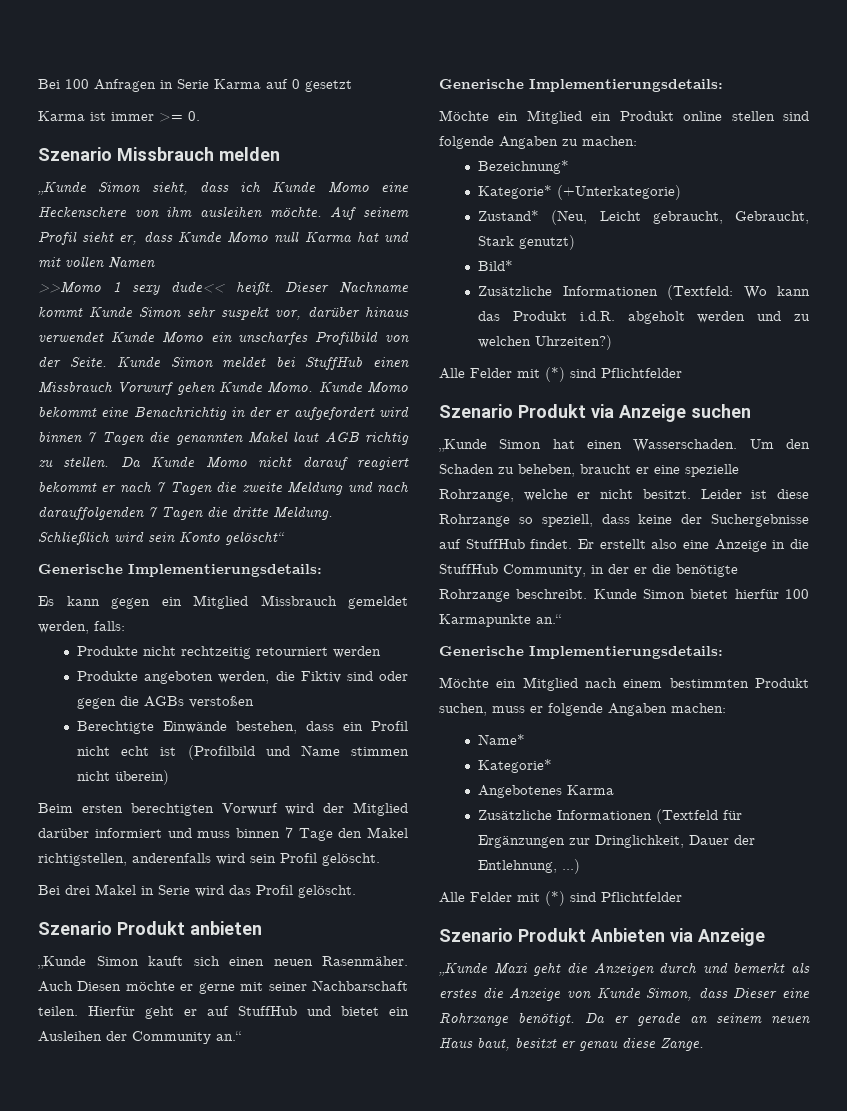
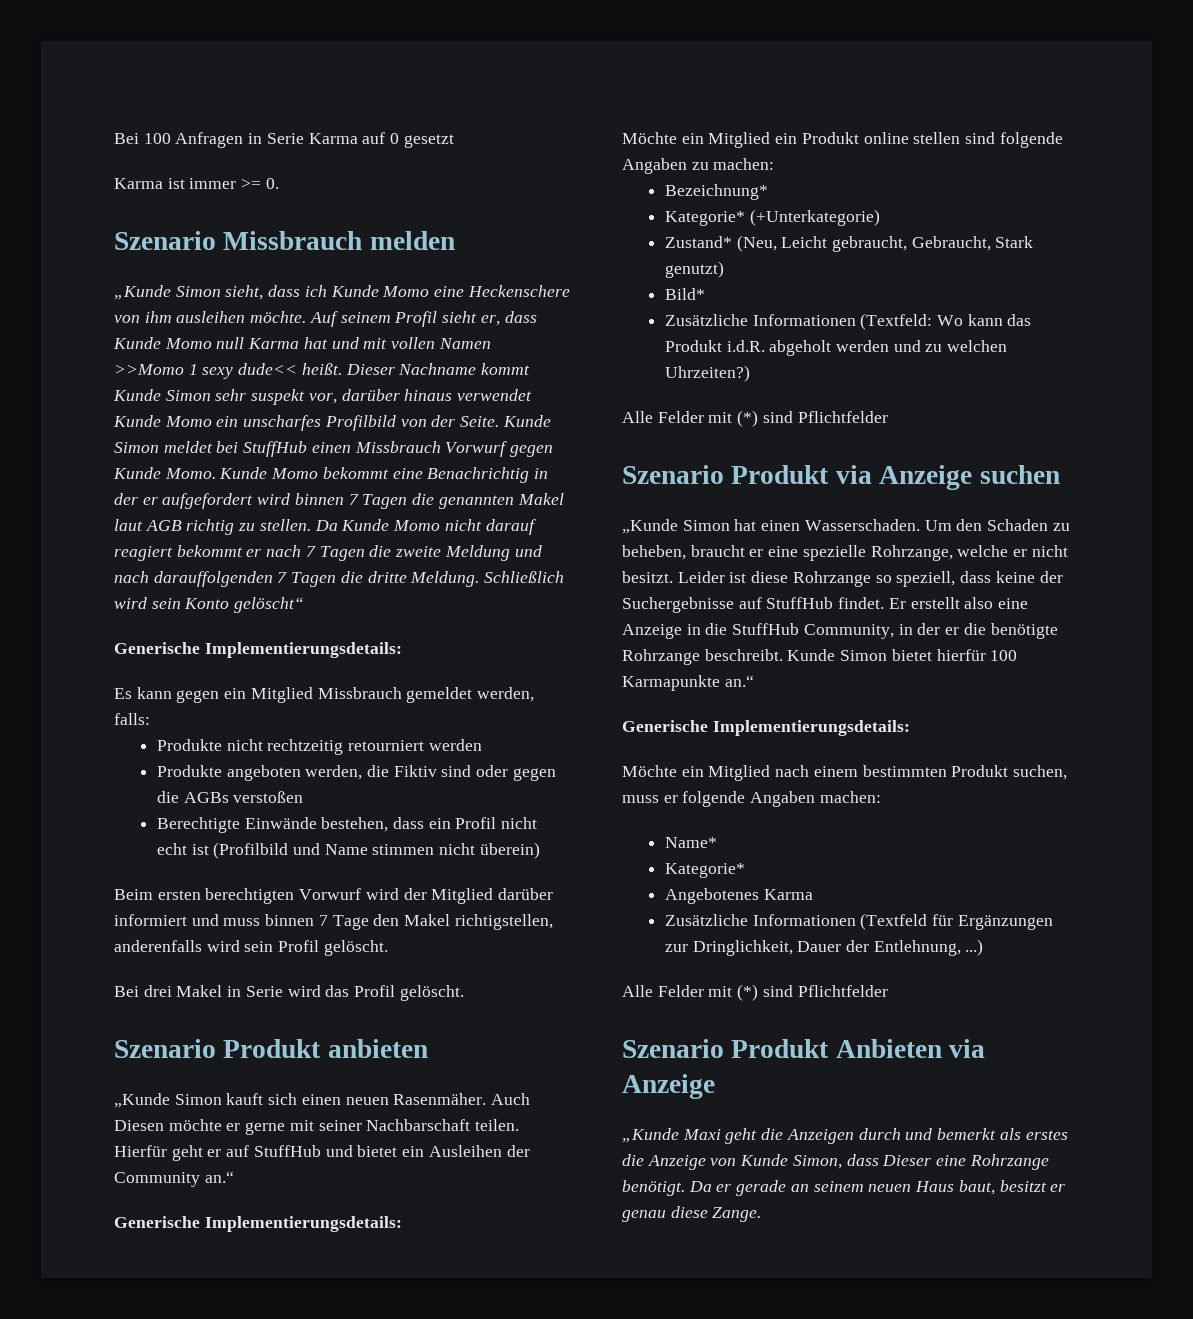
[176,381,215,395] gehen -> [510,445,554,457] gegen

